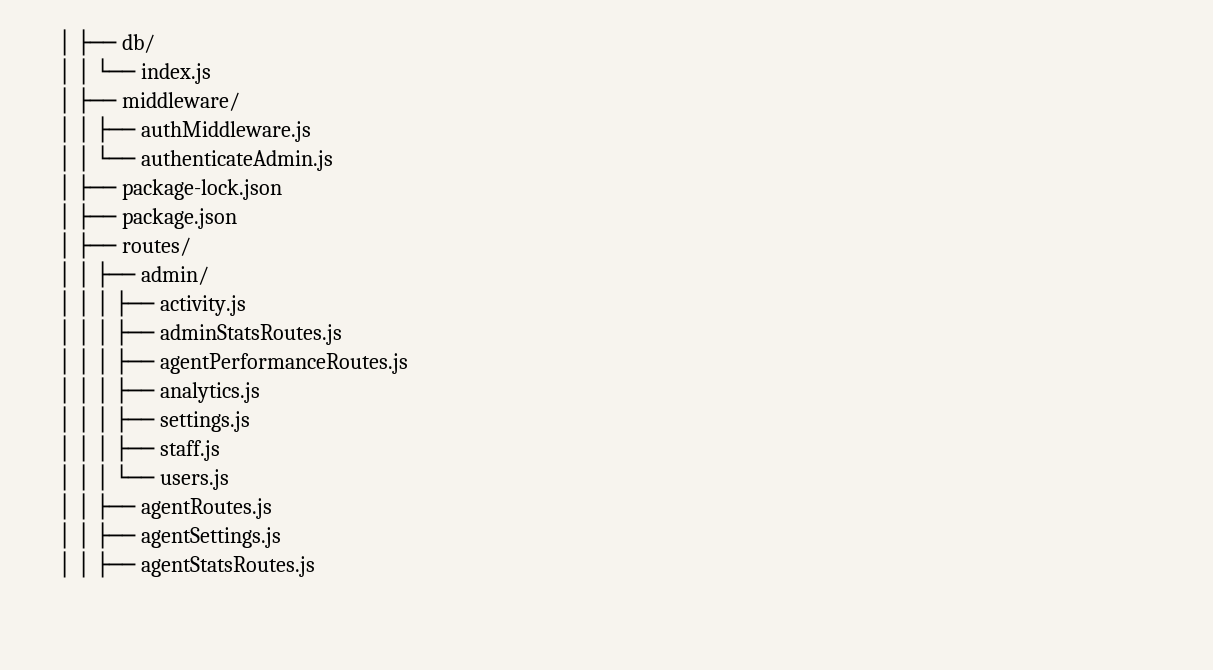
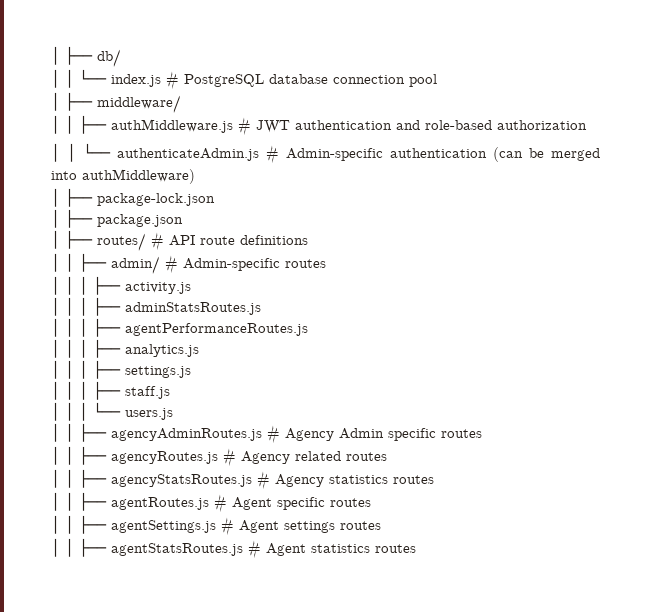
(211, 73) none -> [166,71,437,90] # PostgreSQL database connection pool
[58,145,333,172] // │ │ └── authenticateAdmin.js -> [238,117,587,136] [51,143,600,164] [51,169,195,184] # JWT authentication and role-based authorization // │ │ └── authenticateAdmin.js # Admin-specific authentication (can be merged into authMiddleware)
(191, 246) none -> [151,232,308,251] # API route definitions
(209, 275) none -> [165,255,326,274] # Admin-specific routes
(229, 479) none -> [51,423,482,444] [51,446,387,467] [51,469,434,490] // │ │ ├── agencyAdminRoutes.js # Agency Admin specific routes // │ │ ├── agencyRoutes.js # Agency related routes // │ │ ├── agencyStatsRoutes.js # Agency statistics routes
(272, 508) none -> [214,494,371,513] # Agent specific routes
(281, 537) none -> [221,517,381,536] # Agent settings routes
(315, 566) none -> [248,540,416,559] # Agent statistics routes

